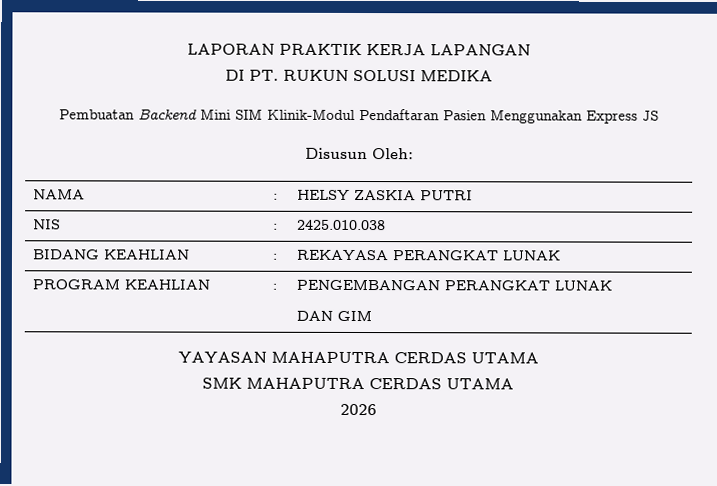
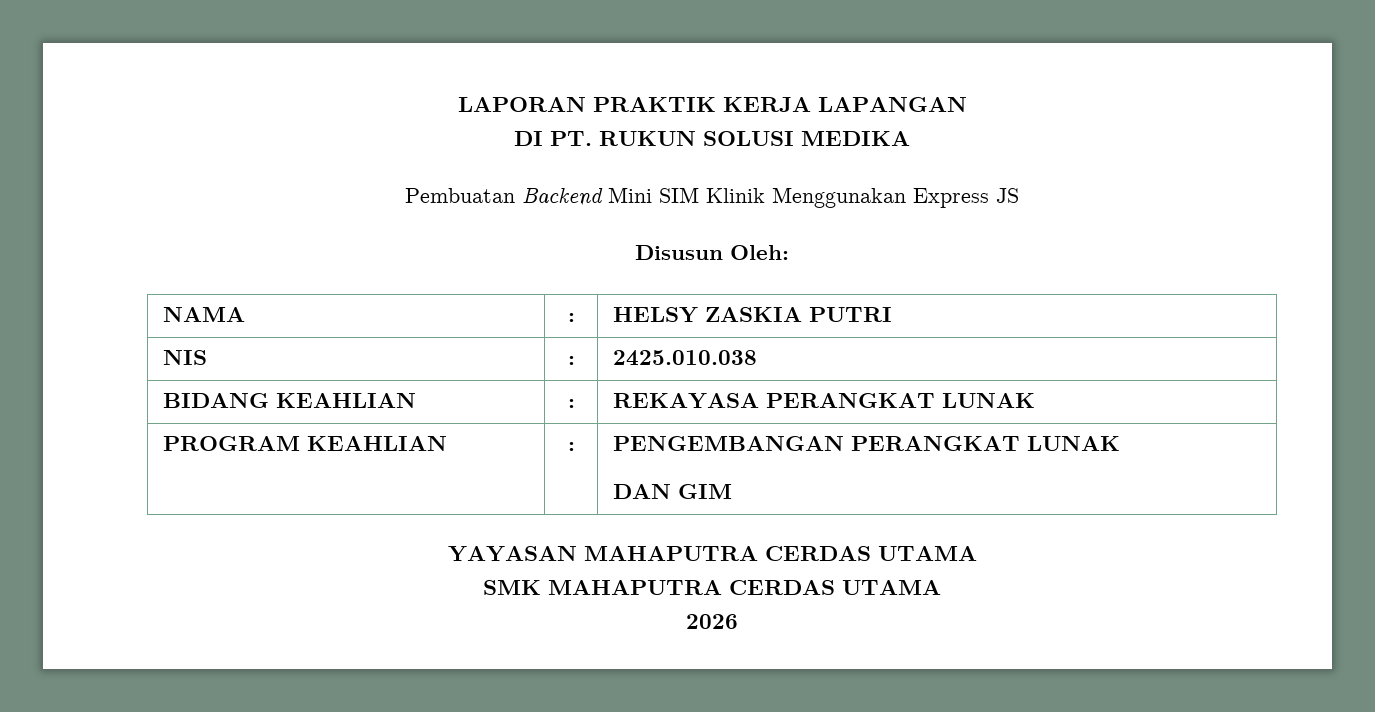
[267,108,487,121] Klinik-Modul Pendaftaran Pasien -> [706,188,765,203] Klinik

